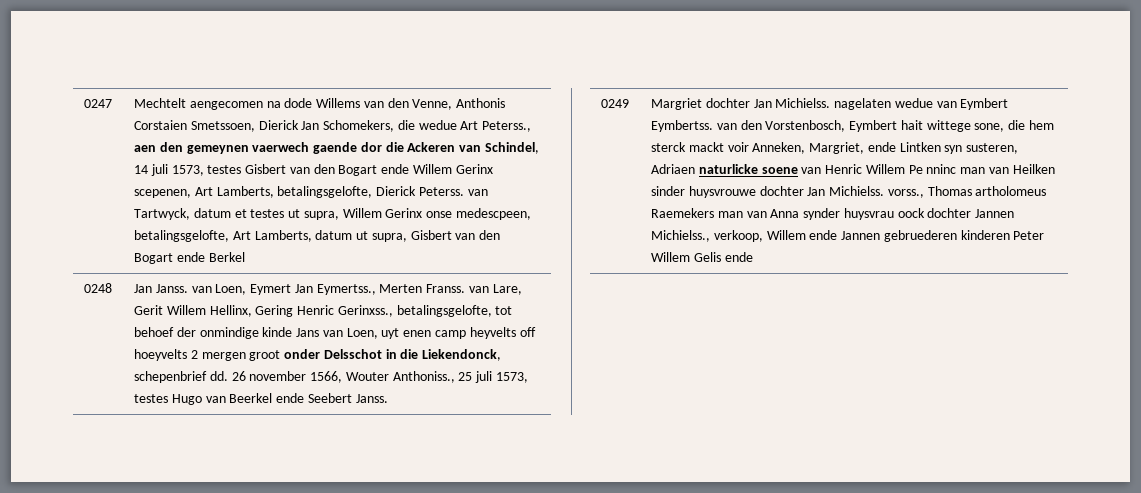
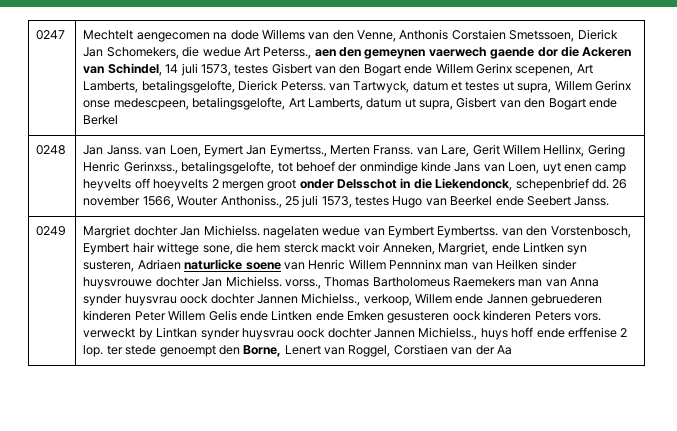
[900,120,923,130] hait -> [132,242,155,253] hair
[908,164,957,174] Pe nninc -> [389,259,442,270] Pennninx
[975,186,1047,196] artholomeus -> [372,277,450,287] Bartholomeus
(753, 257) none -> [271,310,601,323] [83,327,628,340] [83,344,512,357] Lintken ende Emken gesusteren oock kinderen Peters vors. verweckt by Lintkan synder huysvrau oock dochter Jannen Michielss., huys hoff ende erffenise 2 lop. ter stede genoempt den Borne, Lenert van Roggel, Corstiaen van der Aa

